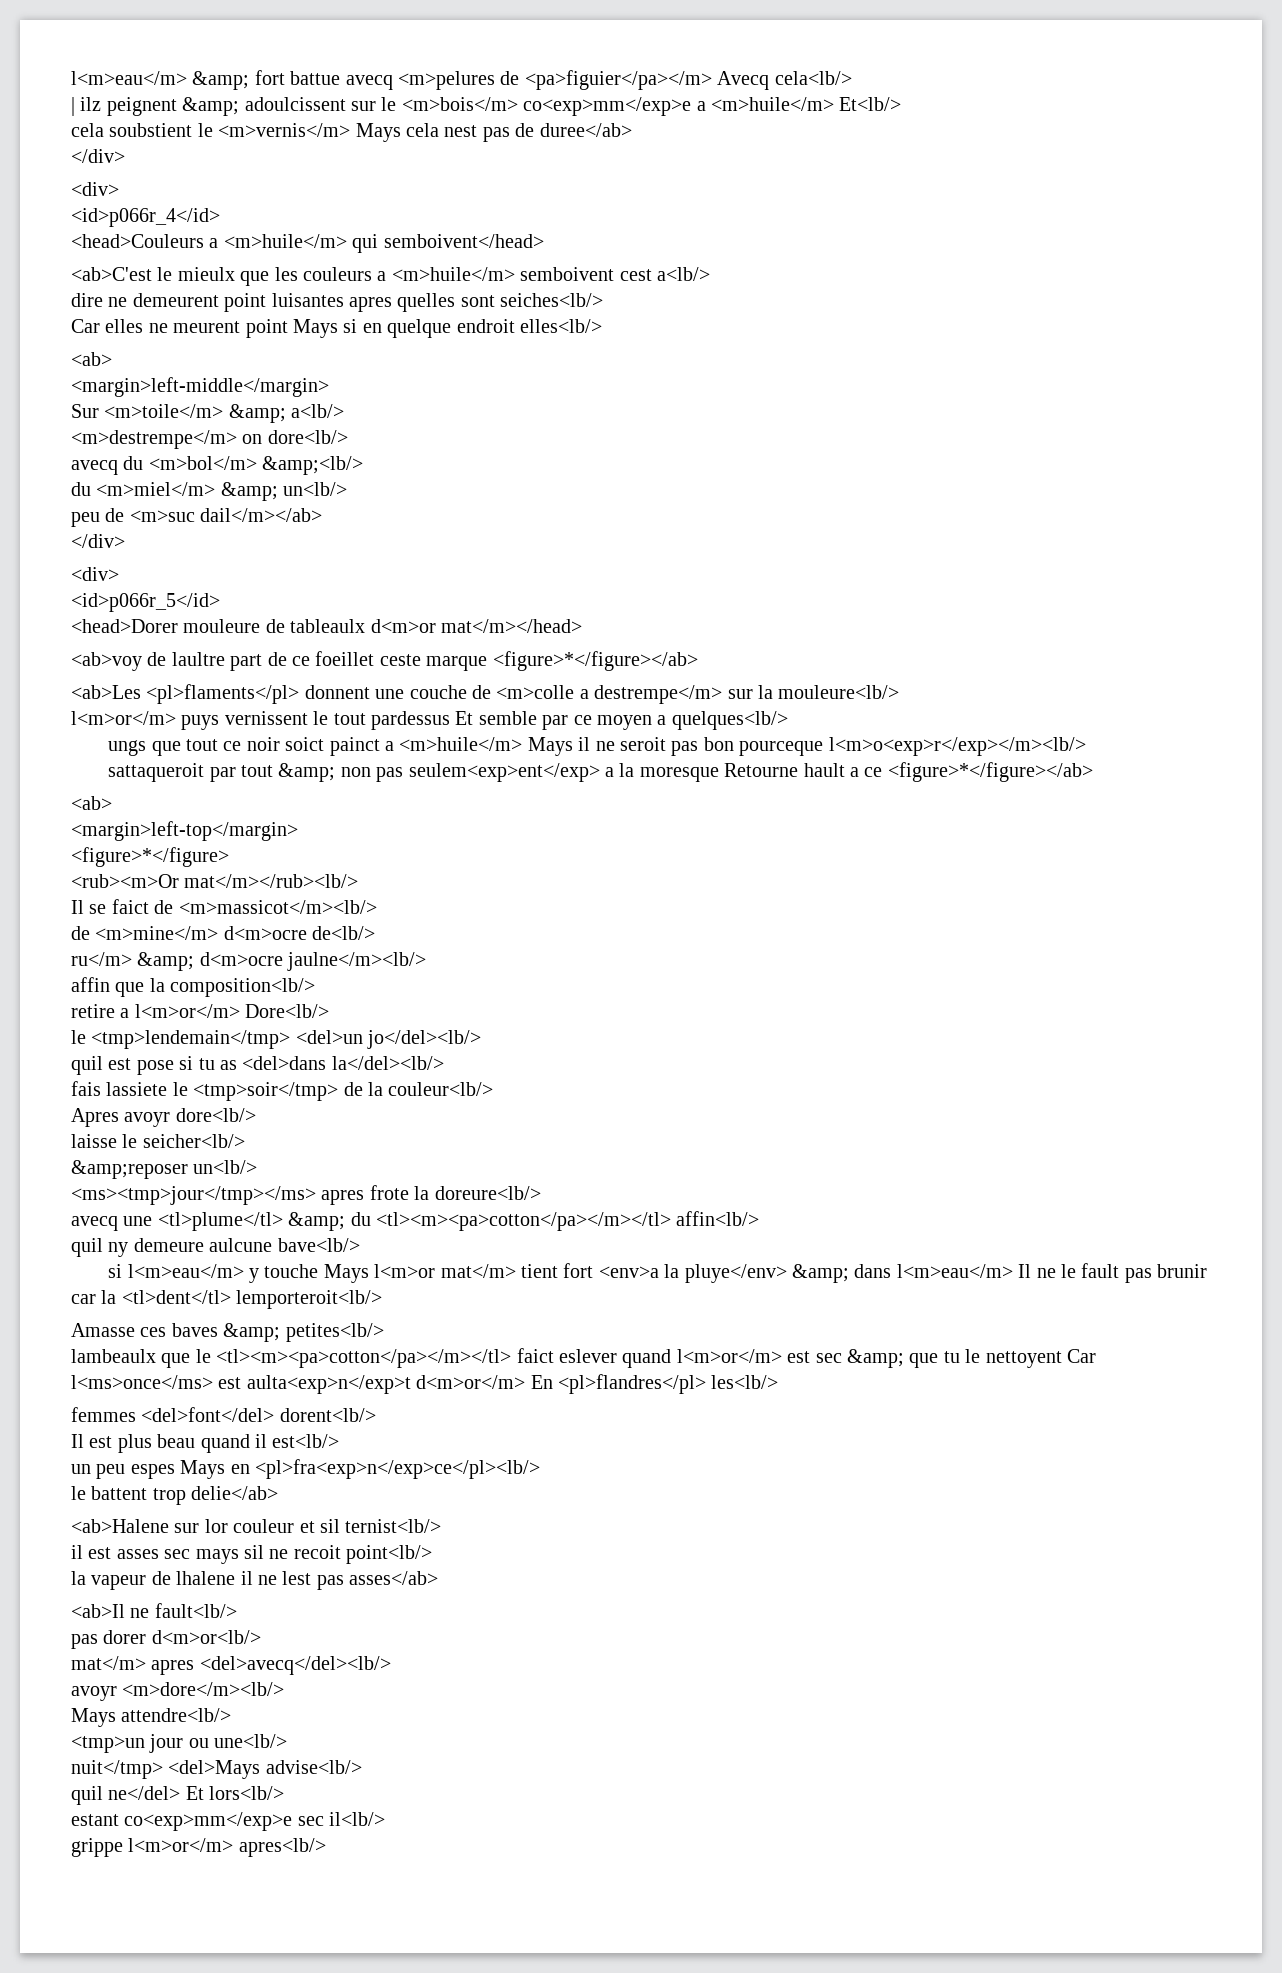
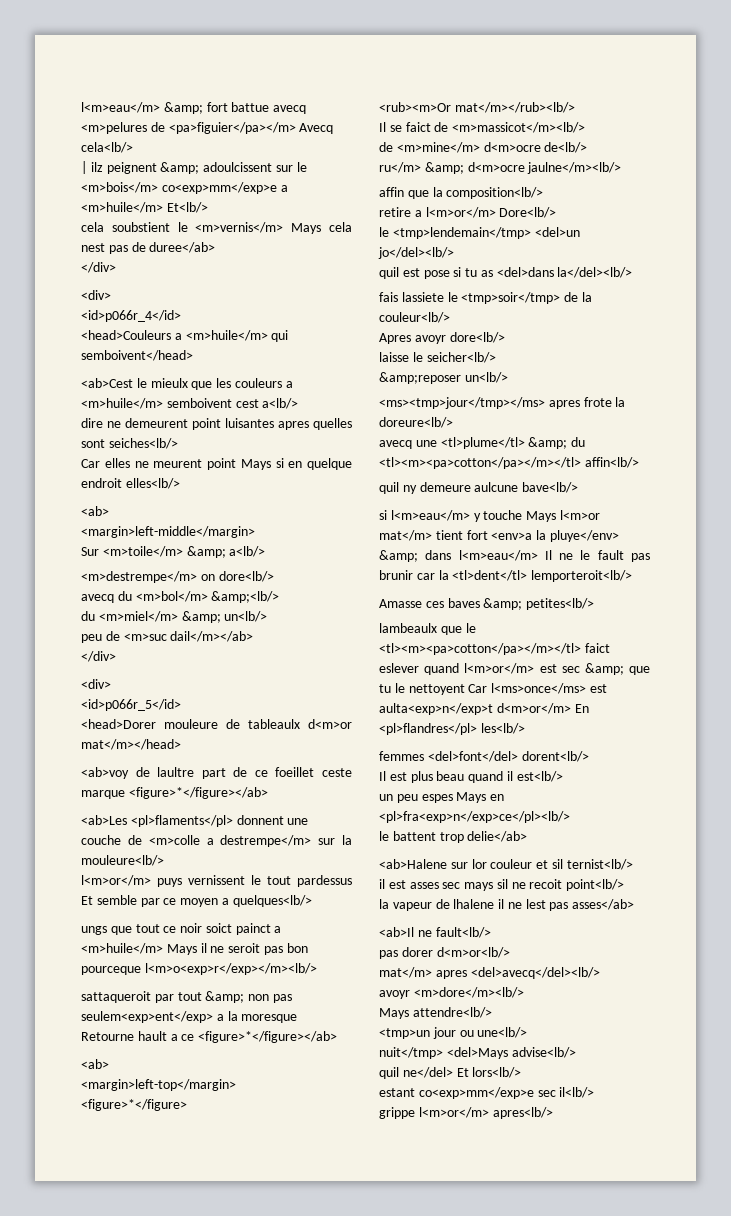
[71,267,152,281] <ab>C'est -> [81,378,133,388] <ab>Cest

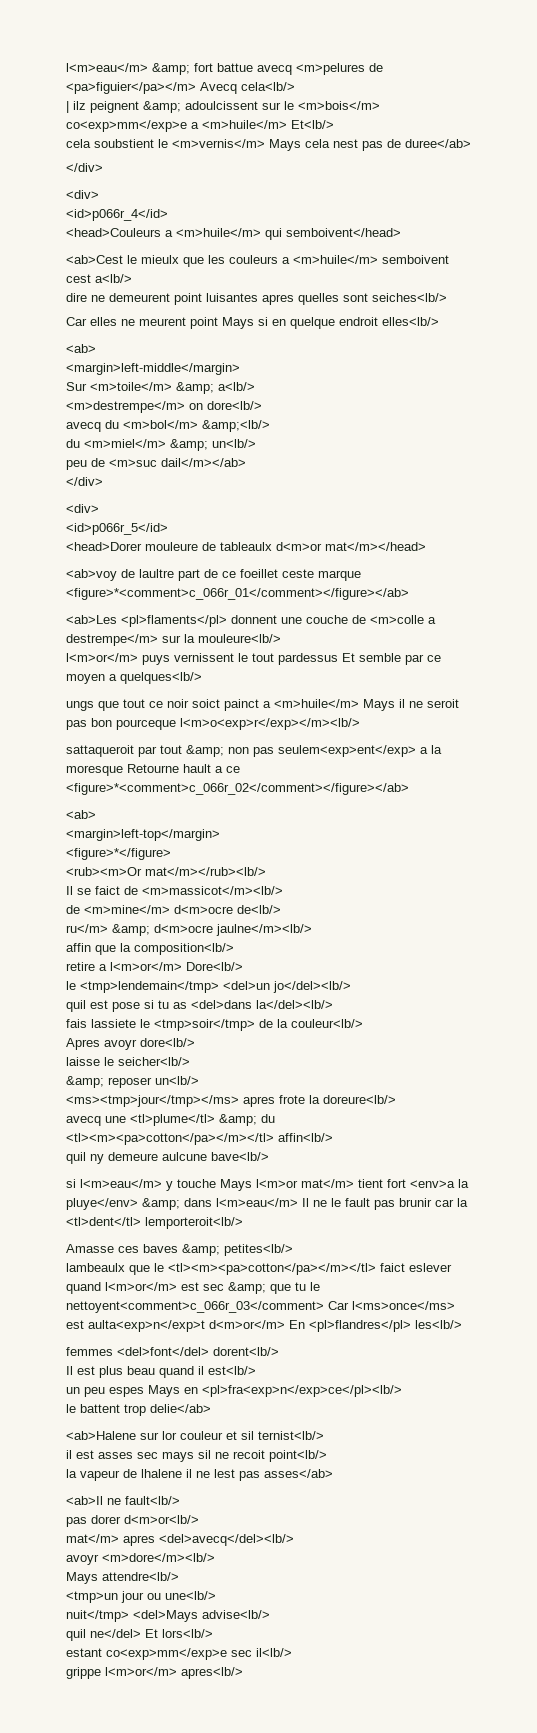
[128,787,268,799] <figure>*</figure></ab> -> [66,588,409,600] <figure>*<comment>c_066r_01</comment></figure></ab>
[198,1031,338,1043] <figure>*</figure></ab> -> [66,783,409,795] <figure>*<comment>c_066r_02</comment></figure></ab>
[379,372,461,384] &amp;reposer -> [66,1076,152,1088] &amp; reposer
[408,684,465,695] nettoyent -> [66,1301,324,1313] nettoyent<comment>c_066r_03</comment>

